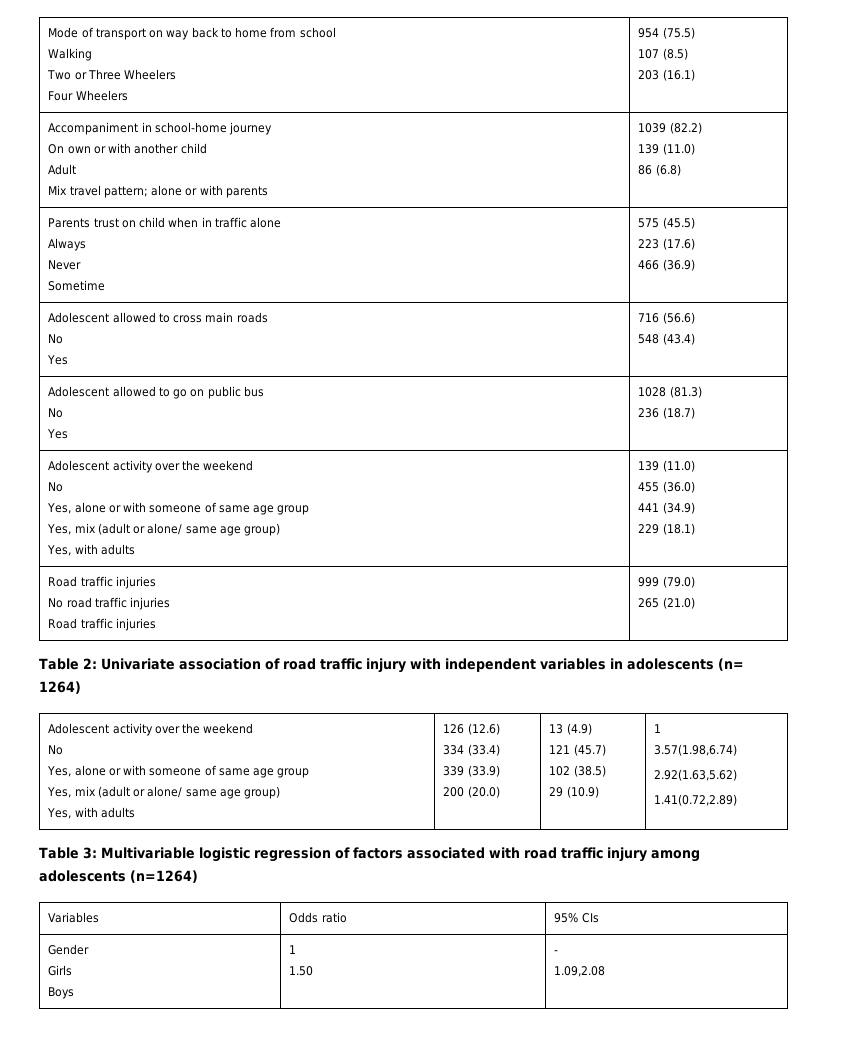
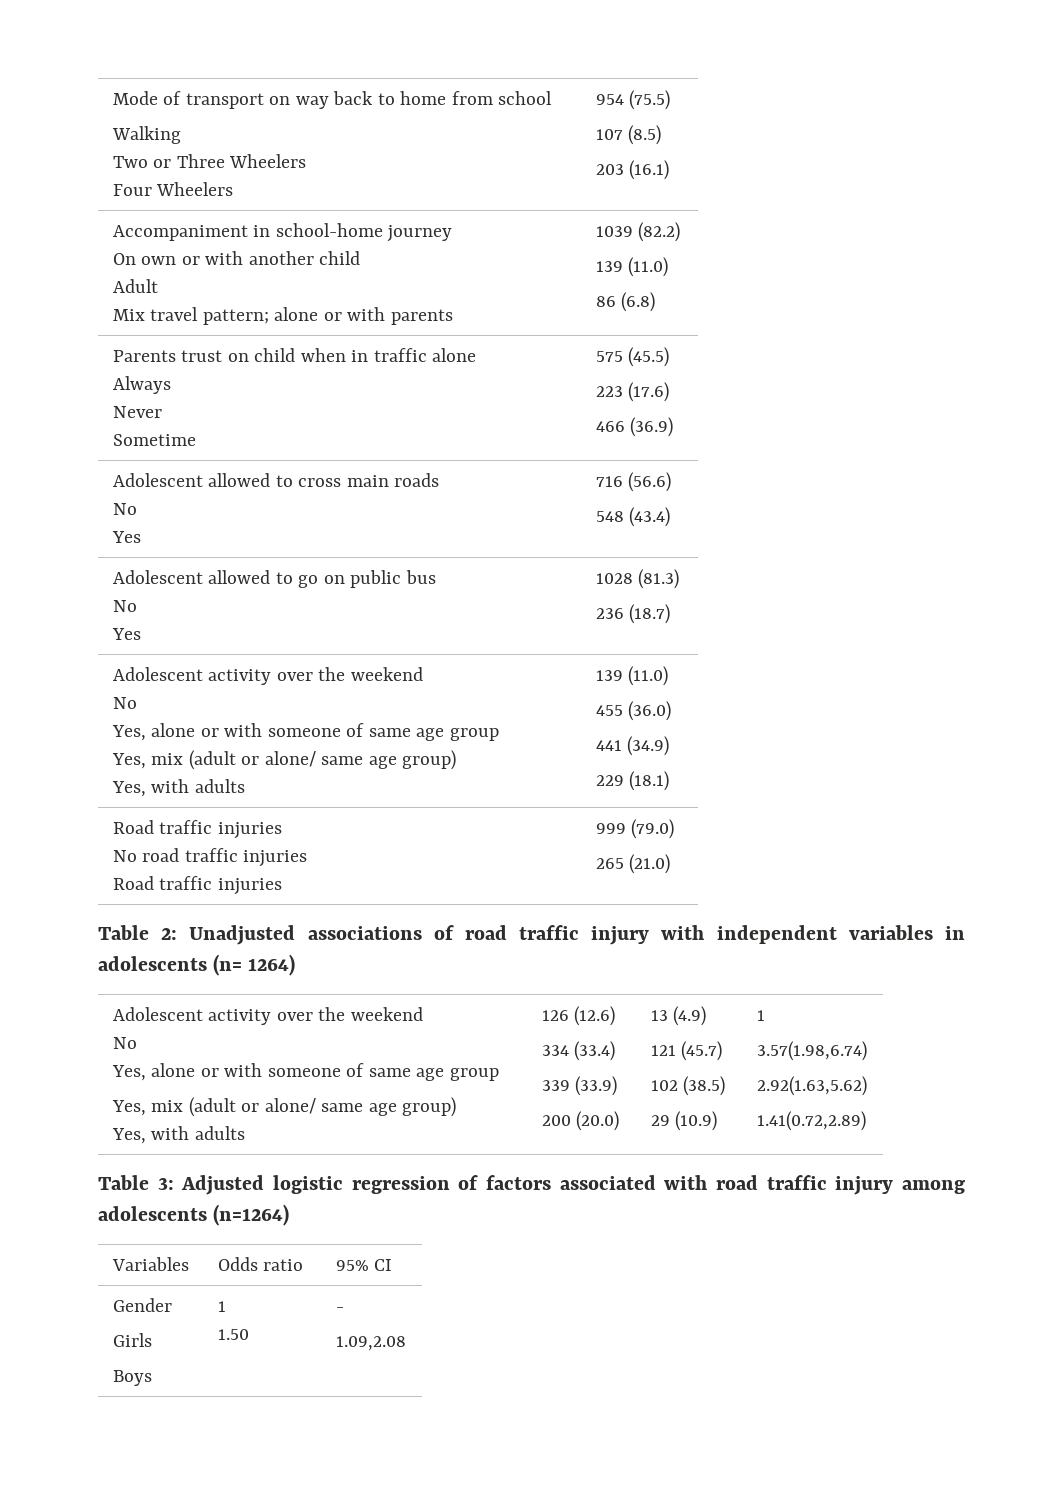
[100,658,261,670] Univariate association -> [189,925,422,945] Unadjusted associations
[100,847,195,859] Multivariable -> [181,1175,265,1195] Adjusted
[581,913,599,923] CIs -> [374,1259,393,1271] CI

